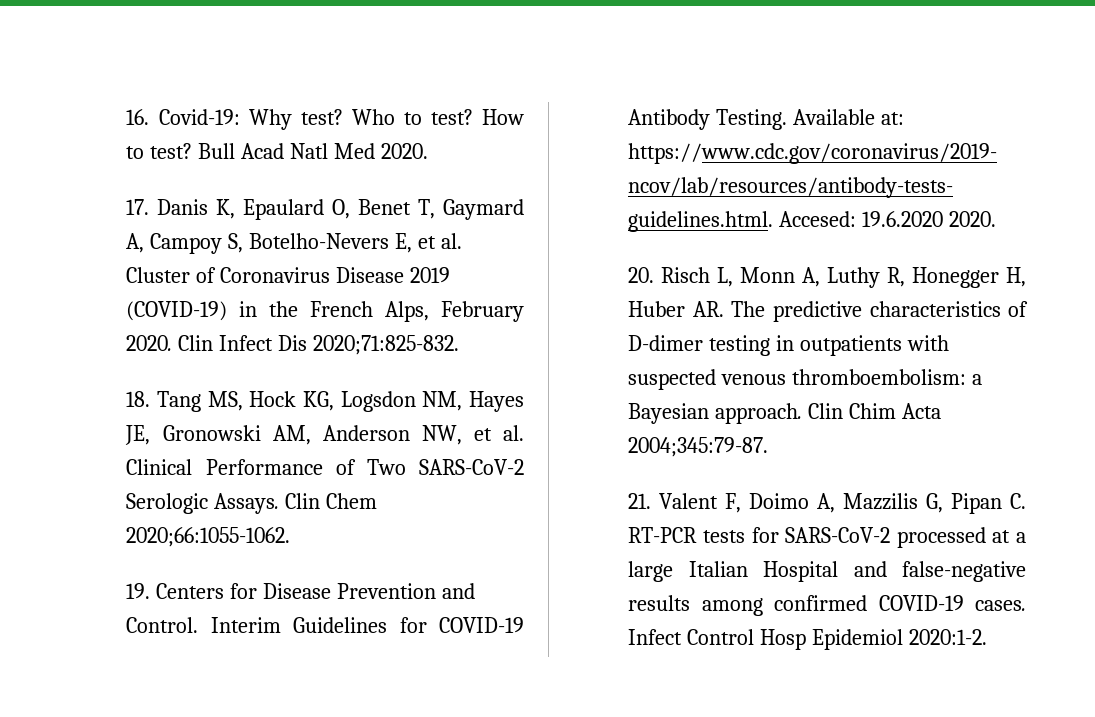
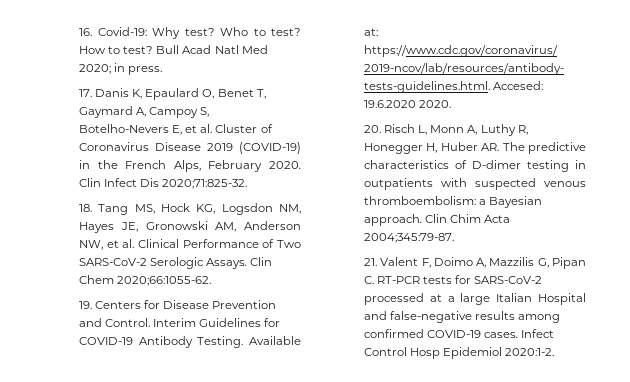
[381,143,429,159] 2020. -> [79,63,163,75] 2020; in press.
[313,335,460,355] 2020;71:825-832. -> [162,179,248,189] 2020;71:825-32.
[126,527,291,547] 2020;66:1055-1062. -> [117,276,212,286] 2020;66:1055-62.

